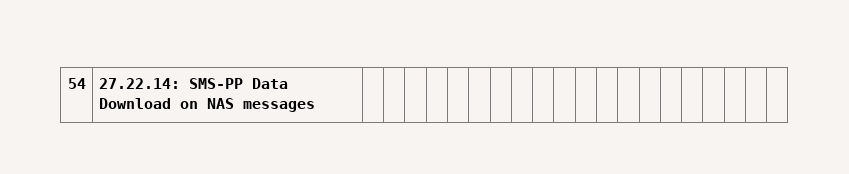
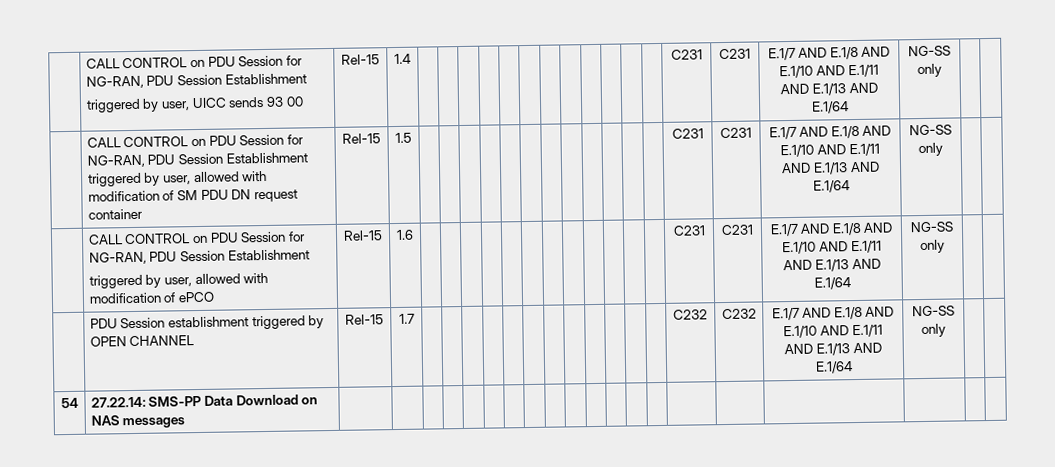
(68, 83) none -> [85,55,304,69] [85,73,307,89] [85,96,304,113] [341,54,380,65] [394,53,411,65] [670,49,703,60] [719,48,751,60] [767,46,891,61] [779,64,879,79] [780,82,878,96] [811,101,849,114] [908,45,951,57] [917,63,942,78] [86,134,305,148] [86,152,308,168] [87,170,268,187] [87,189,299,203] [87,208,143,220] [342,133,381,144] [395,132,412,143] [671,128,704,139] [720,127,752,139] [768,125,892,140] [780,143,880,158] [781,161,880,175] [812,180,850,193] [909,124,952,136] [918,142,943,157] [87,231,307,245] [88,249,310,265] [88,272,269,289] [88,291,216,304] [343,230,383,241] [396,229,414,240] [672,225,706,236] [721,224,754,236] [769,222,894,237] [782,240,882,255] [783,258,881,272] [813,277,851,290] [910,221,954,233] [920,239,945,254] [89,315,325,330] [89,335,195,347] [345,314,384,325] [398,313,415,324] [673,309,708,320] [721,308,757,320] [771,306,895,321] [783,324,883,339] [784,342,882,356] [814,361,853,374] [912,305,955,317] [921,323,946,338] | CALL CONTROL on PDU Session for NG-RAN, PDU Session Establishment // triggered by user, UICC sends 93 00 | Rel-15 | 1.4 | | | | | | | | | | | | | C231 | C231 | E.1/7 AND E.1/8 AND E.1/10 AND E.1/11 AND E.1/13 AND E.1/64 | NG-SS only | | // | CALL CONTROL on PDU Session for NG-RAN, PDU Session Establishment triggered by user, allowed with modification of SM PDU DN request container | Rel-15 | 1.5 | | | | | | | | | | | | | C231 | C231 | E.1/7 AND E.1/8 AND E.1/10 AND E.1/11 AND E.1/13 AND E.1/64 | NG-SS only | | // | CALL CONTROL on PDU Session for NG-RAN, PDU Session Establishment // triggered by user, allowed with modification of ePCO | Rel-15 | 1.6 | | | | | | | | | | | | | C231 | C231 | E.1/7 AND E.1/8 AND E.1/10 AND E.1/11 AND E.1/13 AND E.1/64 | NG-SS only | | // | PDU Session establishment triggered by OPEN CHANNEL | Rel-15 | 1.7 | | | | | | | | | | | | | C232 | C232 | E.1/7 AND E.1/8 AND E.1/10 AND E.1/11 AND E.1/13 AND E.1/64 | NG-SS only | | //

